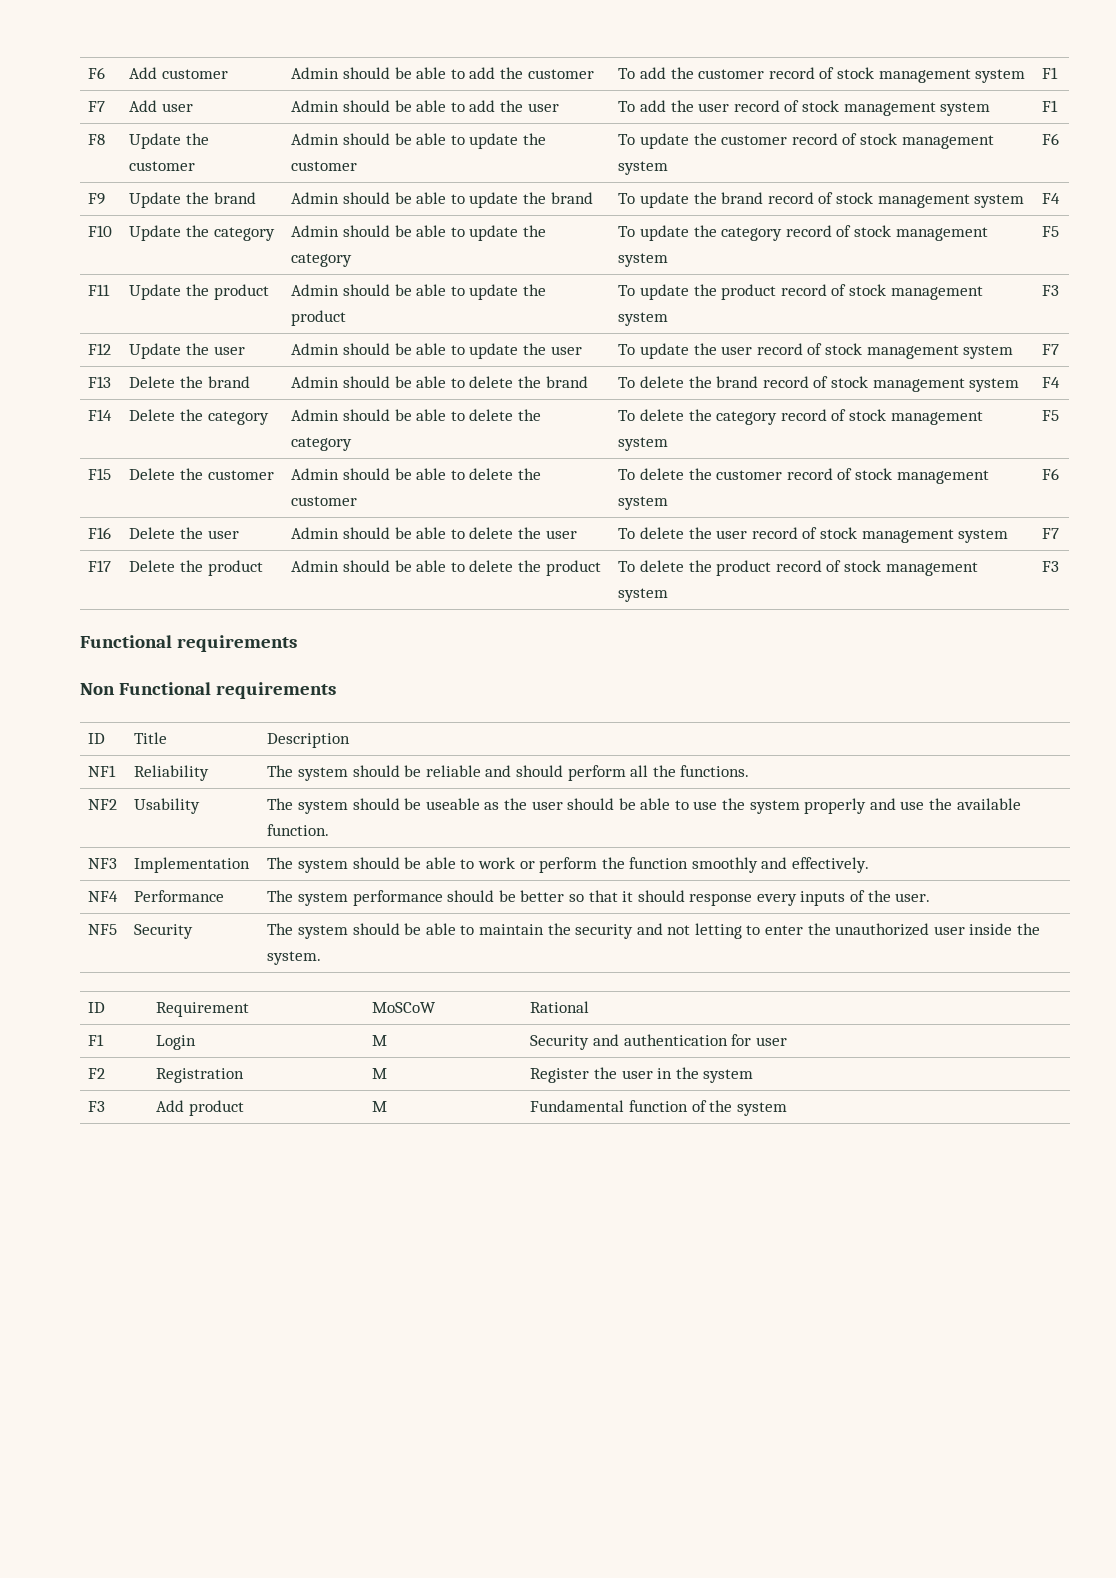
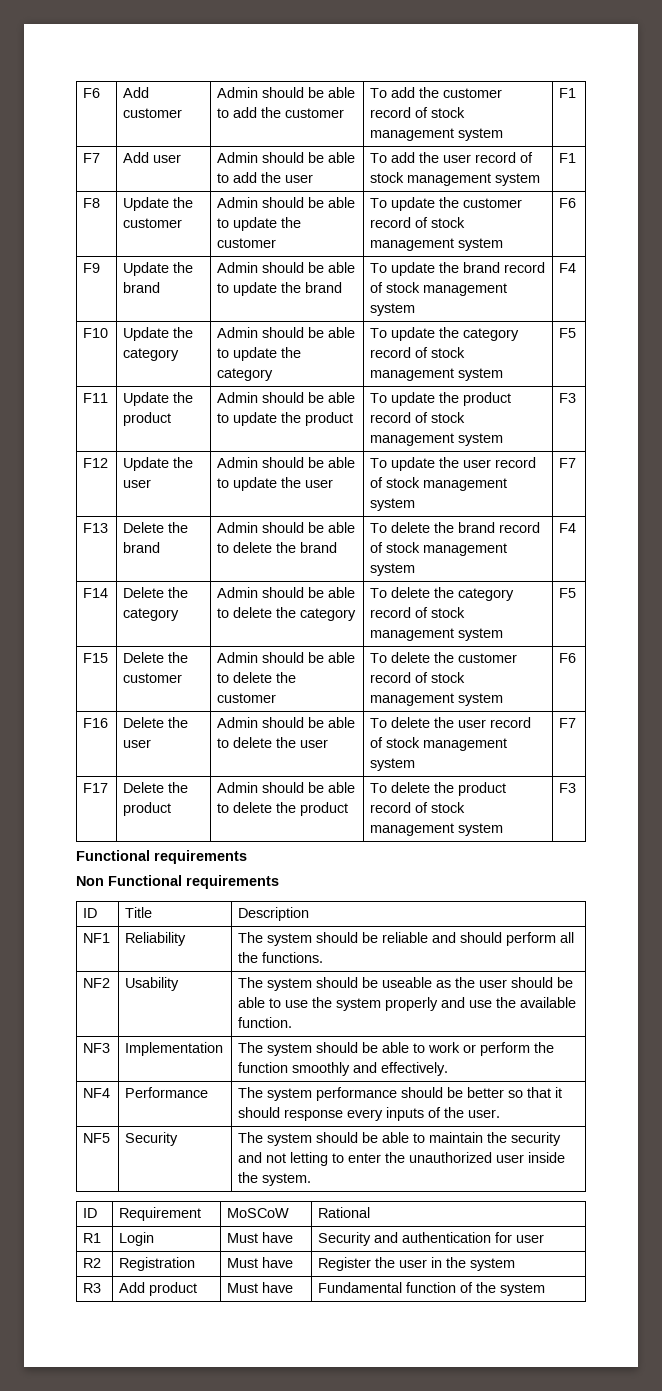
[88,1034,105,1046] F1 -> [83,1233,102,1243] R1
[372,1035,388,1046] M -> [227,1232,294,1243] Must have
[88,1068,106,1079] F2 -> [83,1258,102,1268] R2
[372,1068,388,1079] M -> [227,1257,294,1268] Must have
[88,1101,106,1112] F3 -> [83,1283,102,1293] R3
[372,1101,388,1112] M -> [227,1282,294,1293] Must have

